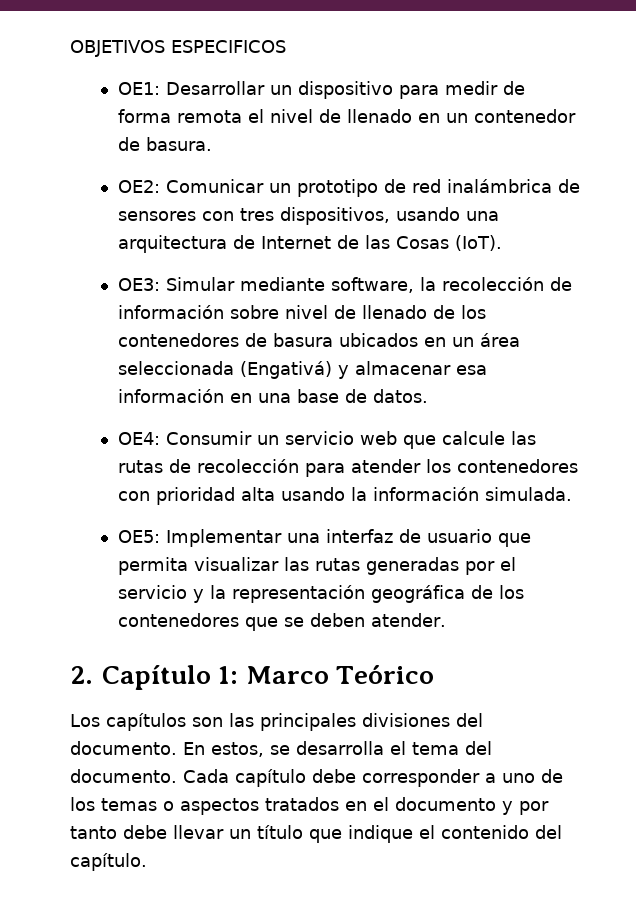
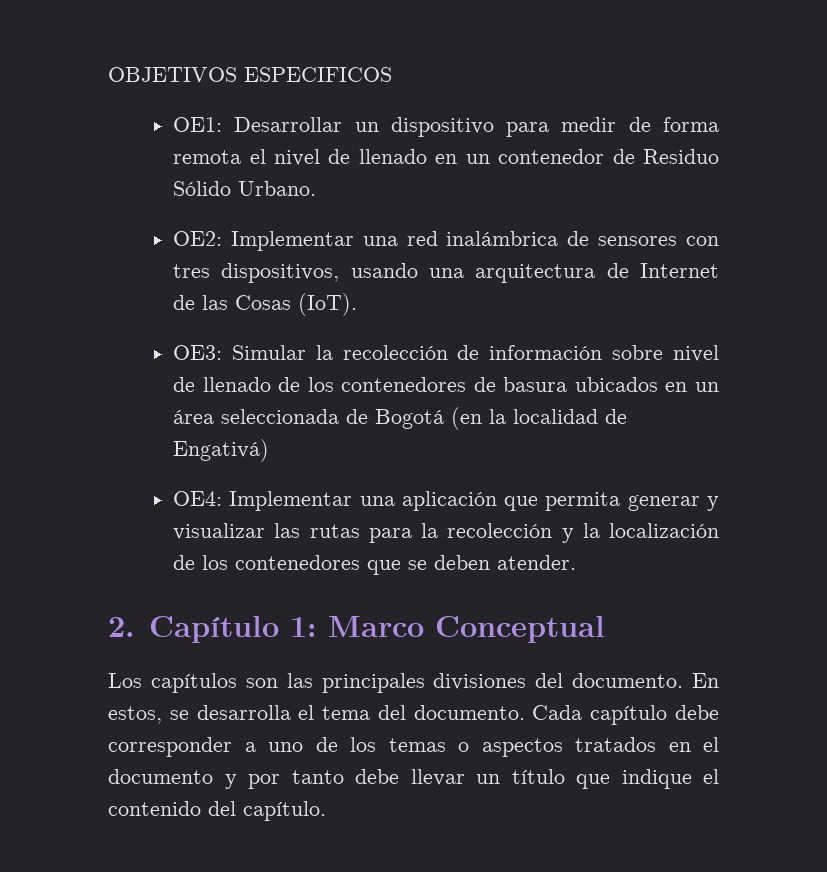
[145,137,212,151] [117,179,406,197] basura. // OE2: Comunicar un prototipo de -> [643,149,720,164] [173,181,317,196] [173,231,398,251] Residuo Sólido Urbano. // OE2: Implementar una
[239,277,414,293] mediante software, -> (306, 352) none
[239,361,487,379] [117,389,428,403] [117,431,536,449] [117,459,578,477] [117,487,572,505] [117,529,531,547] [117,557,516,575] [117,585,465,603] (Engativá) y almacenar esa información en una base de datos. // OE4: Consumir un servicio web que calcule las rutas de recolección para atender los contenedores con prioridad alta usando la información simulada. // OE5: Implementar una interfaz de usuario que permita visualizar las rutas generadas por el servicio y la representación geográfica -> [346,407,628,430] [173,439,270,462] [173,491,719,511] [173,523,719,543] de Bogotá (en la localidad de Engativá) // OE4: Implementar una aplicación que permita generar y visualizar las rutas para la recolección y la localización
[335,664,434,684] Teórico -> [435,616,606,643] Conceptual

